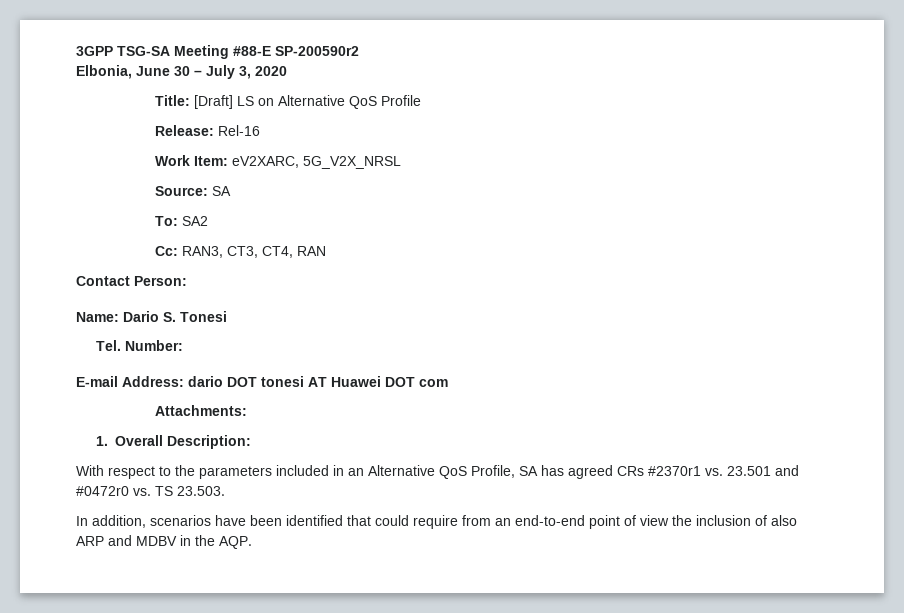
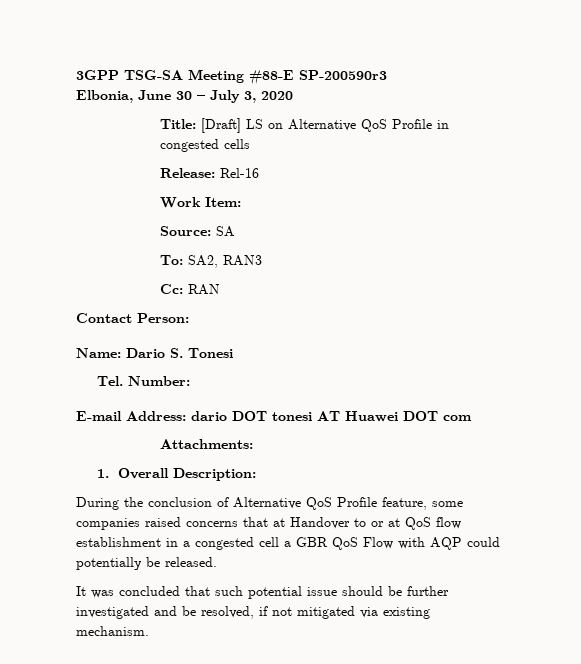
[275,46,359,56] SP-200590r2 -> [299,70,387,80] SP-200590r3
(421, 100) none -> [437,120,450,129] [160,139,251,152] in congested cells
[231,156,401,169] eV2XARC, 5G_V2X_NRSL -> (242, 202) none
[181,216,208,226] SA2 -> [188,255,263,268] SA2, RAN3
[181,246,293,258] RAN3, CT3, CT4, -> (184, 289) none
[76,465,799,479] [76,486,225,496] [76,515,797,529] [76,535,252,549] With respect to the parameters included in an Alternative QoS Profile, SA has agreed CRs #2370r1 vs. 23.501 and #0472r0 vs. TS 23.503. // In addition, scenarios have been identified that could require from an end-to-end point of view the inclusion of also ARP and MDBV in the AQP. -> [76,497,463,510] [76,517,461,530] [76,537,500,550] [76,557,217,570] [76,586,449,599] [76,606,430,619] [76,626,149,636] During the conclusion of Alternative QoS Profile feature, some companies raised concerns that at Handover to or at QoS flow establishment in a congested cell a GBR QoS Flow with AQP could potentially be released. // It was concluded that such potential issue should be further investigated and be resolved, if not mitigated via existing mechanism.

